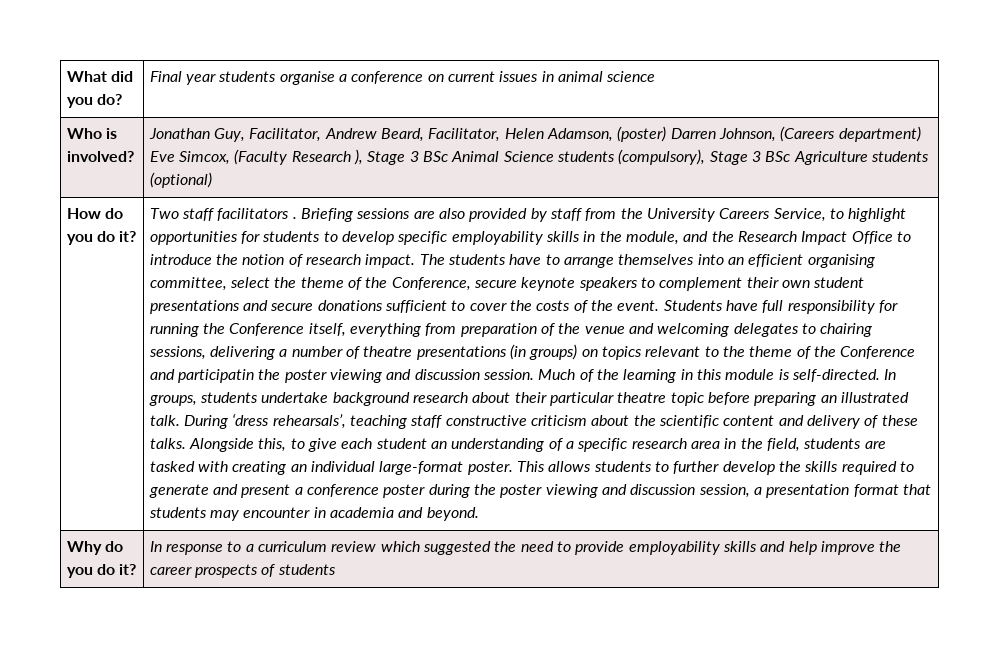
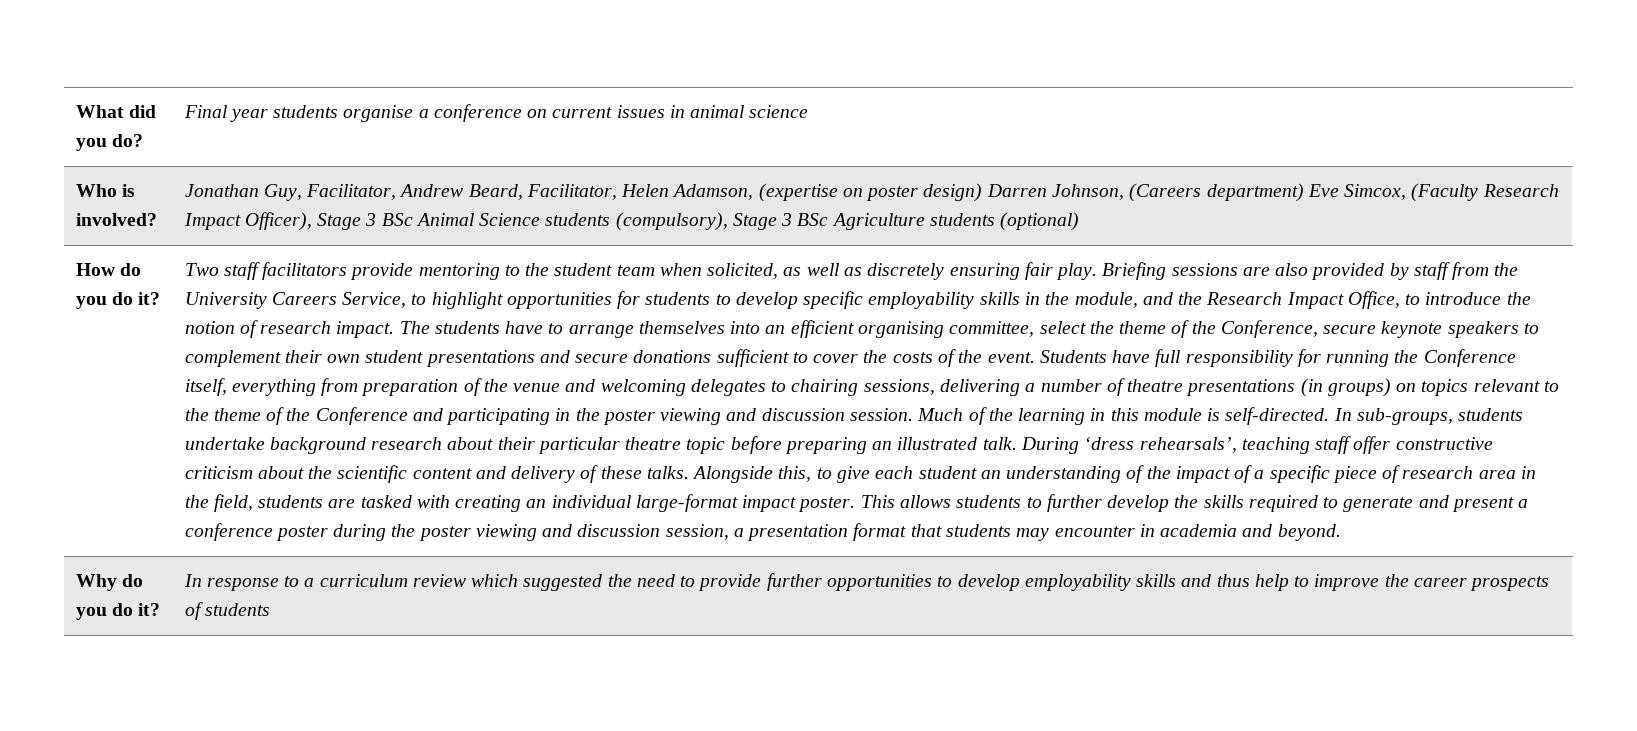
[617,126,667,142] (poster) -> [758,183,983,202] (expertise on poster design)
[354,149,364,165] ), -> [183,212,312,231] Impact Officer),
[292,217,297,219] . -> [350,262,1098,280] provide mentoring to the student team when solicited, as well as discretely ensuring fair play.
[851,231,893,244] Office -> [1347,291,1400,309] Office,
[178,369,255,383] participatin -> [446,408,571,425] participating in
[148,394,197,406] groups, -> [1356,408,1453,425] sub-groups,
(443, 421) none -> [1353,436,1391,454] offer
[565,438,628,452] a specific -> [1146,465,1401,483] the impact of a specific piece of
(464, 468) none -> [742,495,797,512] impact
[628,541,817,555] employability skills and help -> [766,573,1310,591] further opportunities to develop employability skills and thus help to

